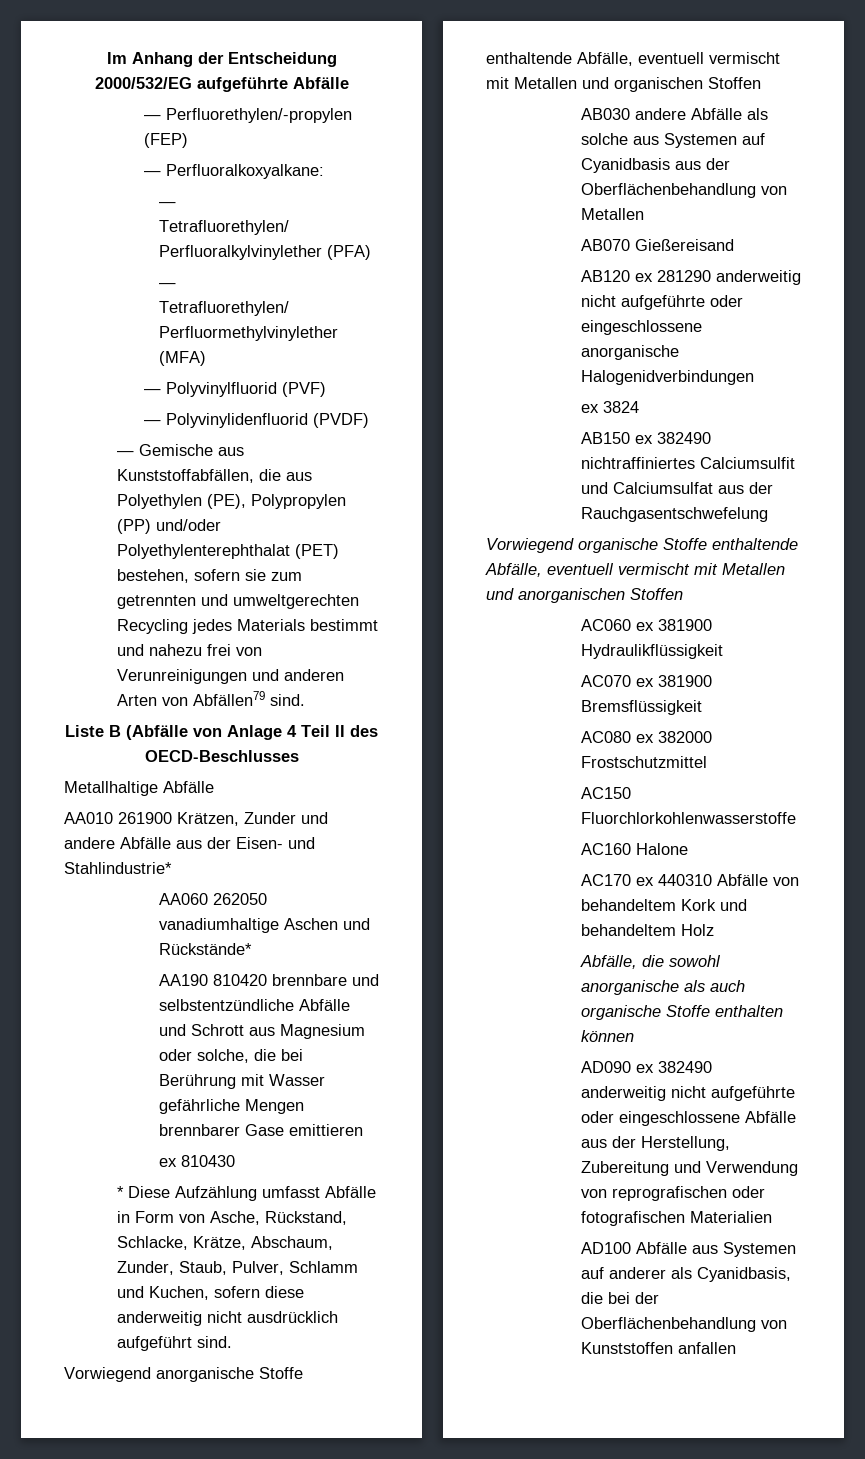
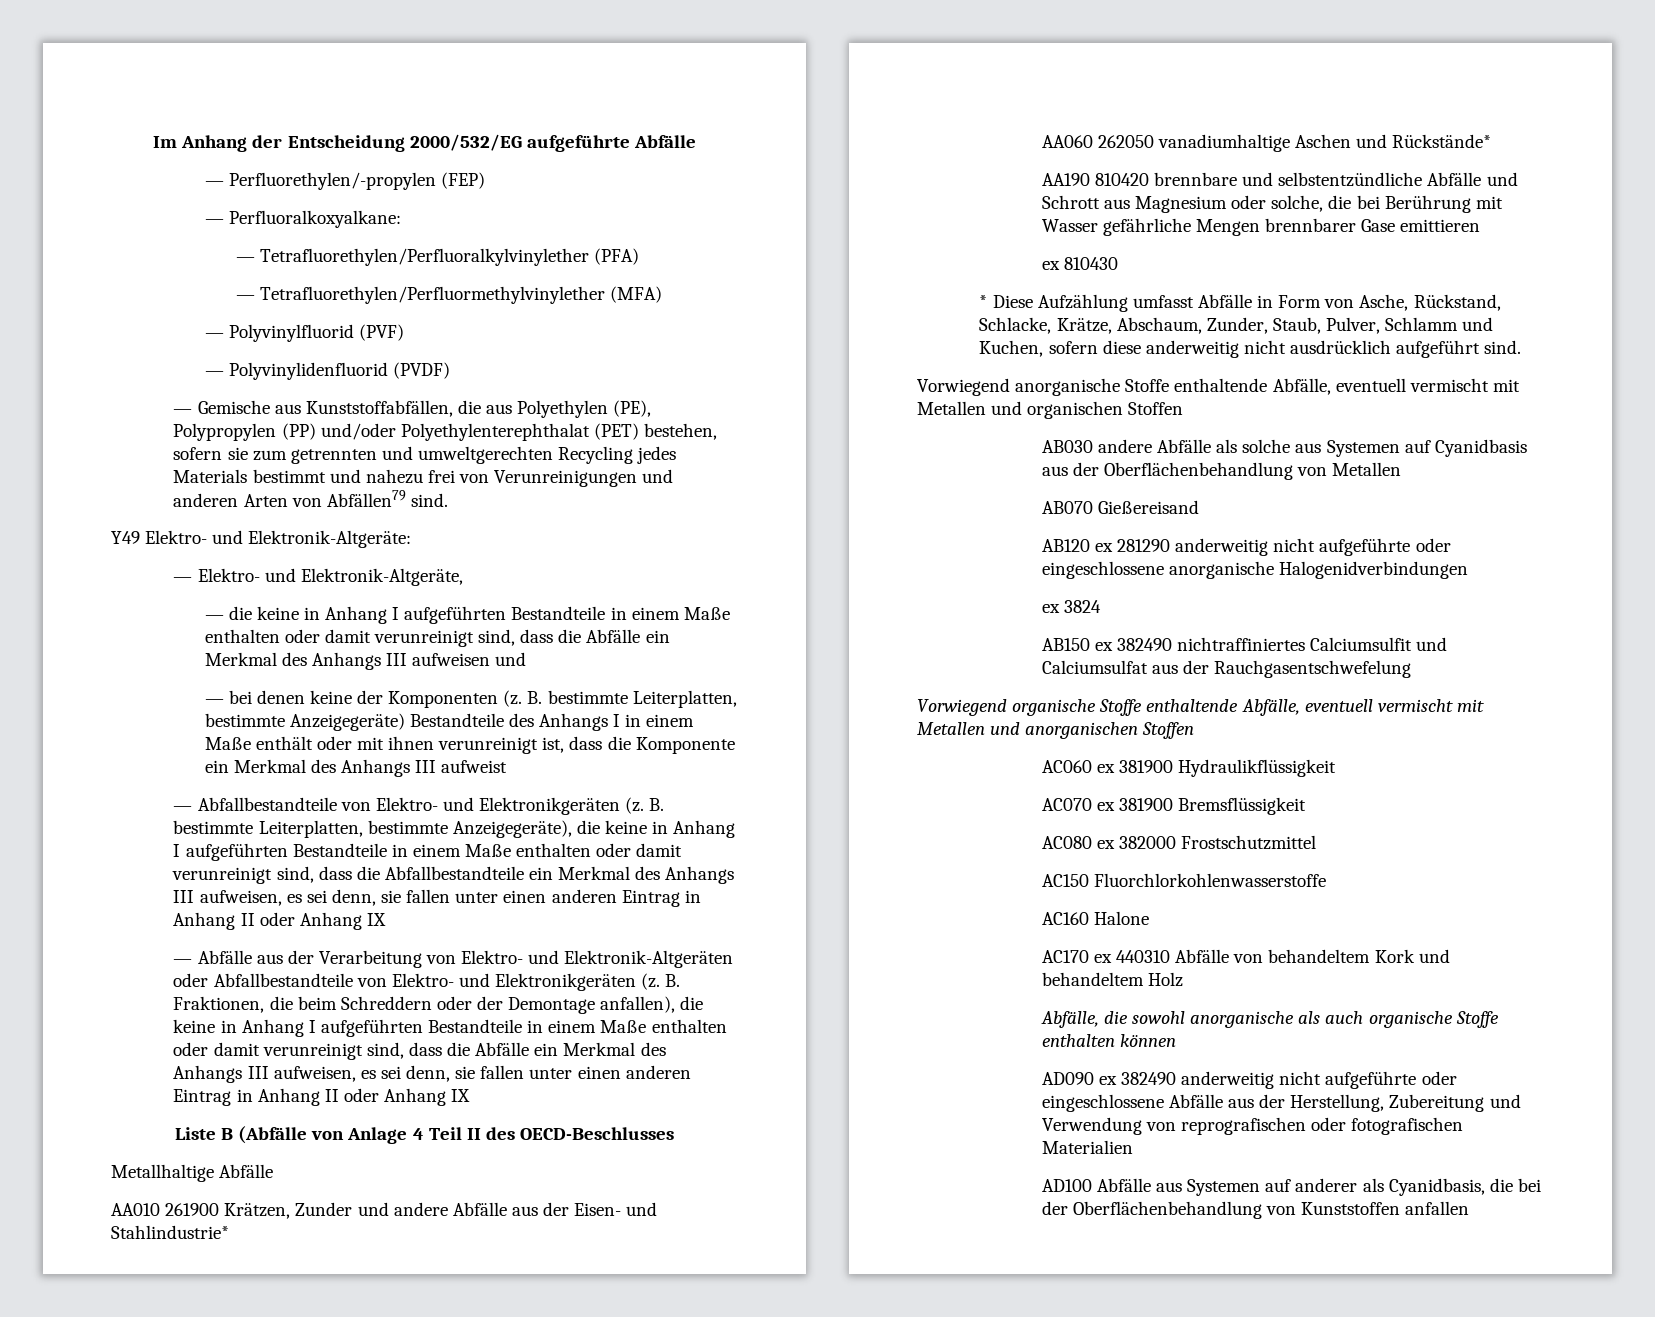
(306, 700) none -> [111,530,412,548] [173,568,463,586] [204,606,730,624] [204,629,670,647] [204,652,527,670] [204,690,737,708] [204,713,695,731] [204,736,735,754] [204,759,508,777] [173,797,665,815] [173,820,736,838] [173,843,683,861] [172,866,735,884] [173,889,701,907] [173,912,386,930] [173,950,734,968] [173,973,681,991] [173,996,704,1014] [173,1019,727,1037] [173,1042,666,1060] [173,1065,691,1083] [173,1088,471,1106] // Y49 Elektro- und Elektronik-Altgeräte: // — Elektro- und Elektronik-Altgeräte, // — die keine in Anhang I aufgeführten Bestandteile in einem Maße enthalten oder damit verunreinigt sind, dass die Abfälle ein Merkmal des Anhangs III aufweisen und // — bei denen keine der Komponenten (z. B. bestimmte Leiterplatten, bestimmte Anzeigegeräte) Bestandteile des Anhangs I in einem Maße enthält oder mit ihnen verunreinigt ist, dass die Komponente ein Merkmal des Anhangs III aufweist // — Abfallbestandteile von Elektro- und Elektronikgeräten (z. B. bestimmte Leiterplatten, bestimmte Anzeigegeräte), die keine in Anhang I aufgeführten Bestandteile in einem Maße enthalten oder damit verunreinigt sind, dass die Abfallbestandteile ein Merkmal des Anhangs III aufweisen, es sei denn, sie fallen unter einen anderen Eintrag in Anhang II oder Anhang IX // — Abfälle aus der Verarbeitung von Elektro- und Elektronik-Altgeräten oder Abfallbestandteile von Elektro- und Elektronikgeräten (z. B. Fraktionen, die beim Schreddern oder der Demontage anfallen), die keine in Anhang I aufgeführten Bestandteile in einem Maße enthalten oder damit verunreinigt sind, dass die Abfälle ein Merkmal des Anhangs III aufweisen, es sei denn, sie fallen unter einen anderen Eintrag in Anhang II oder Anhang IX

